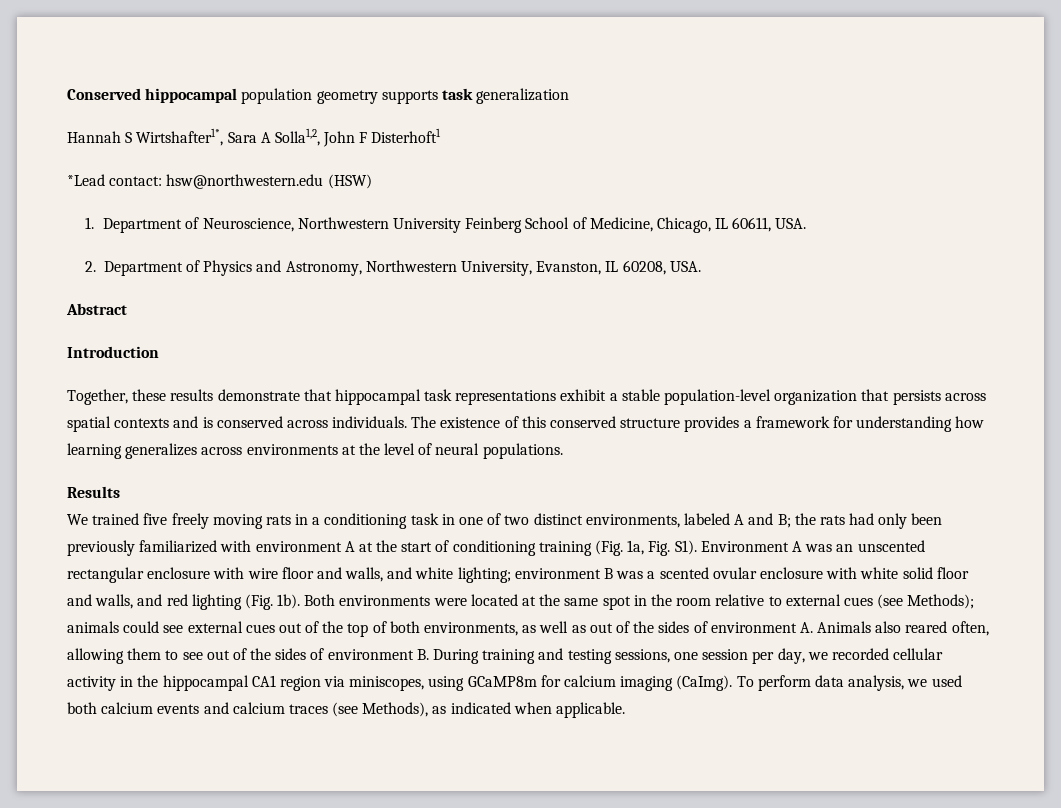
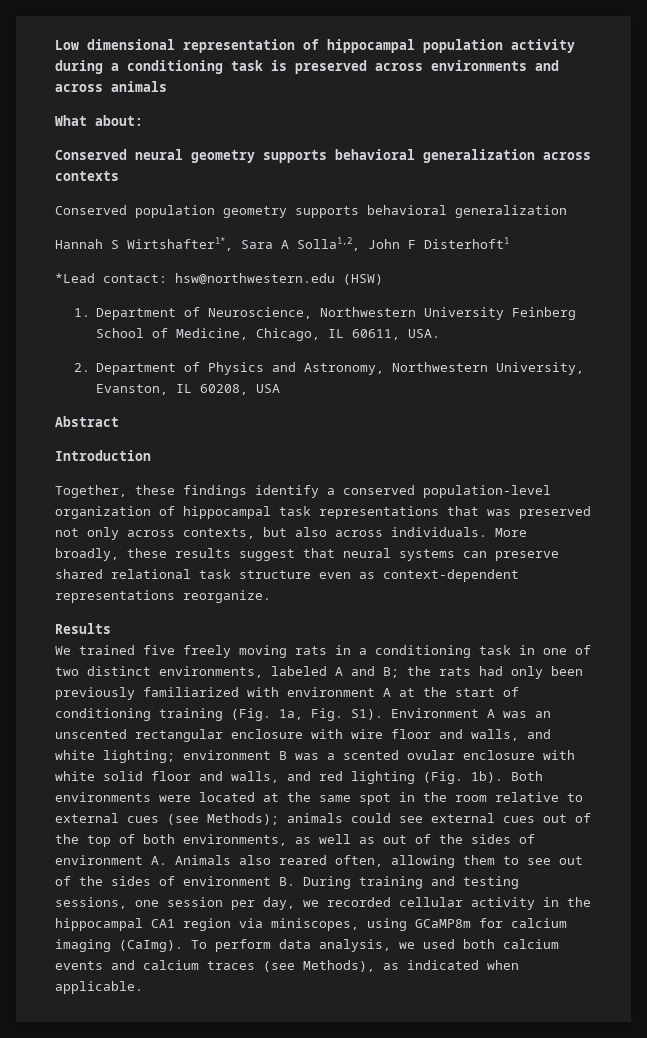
[67,88,238,103] Conserved hippocampal -> [55,39,575,53] [55,60,559,74] [55,81,167,92] [55,115,143,126] [55,149,591,163] [55,171,119,181] [55,205,127,215] Low dimensional representation of hippocampal population activity during a conditioning task is preserved across environments and across animals // What about: // Conserved neural geometry supports behavioral generalization across contexts // Conserved
[441,88,473,100] task -> [367,205,447,215] behavioral
[669,261,701,272] USA. -> [256,384,281,393] USA
[170,389,986,405] [67,416,985,432] [67,443,563,459] results demonstrate that hippocampal task representations exhibit a stable population-level organization that persists across spatial contexts and is conserved across individuals. The existence of this conserved structure provides a framework for understanding how learning generalizes across environments at the level of neural populations. -> [183,485,551,498] [55,506,591,519] [55,527,527,540] [55,548,559,561] [55,569,519,582] [55,590,271,603] findings identify a conserved population-level organization of hippocampal task representations that was preserved not only across contexts, but also across individuals. More broadly, these results suggest that neural systems can preserve shared relational task structure even as context-dependent representations reorganize.

